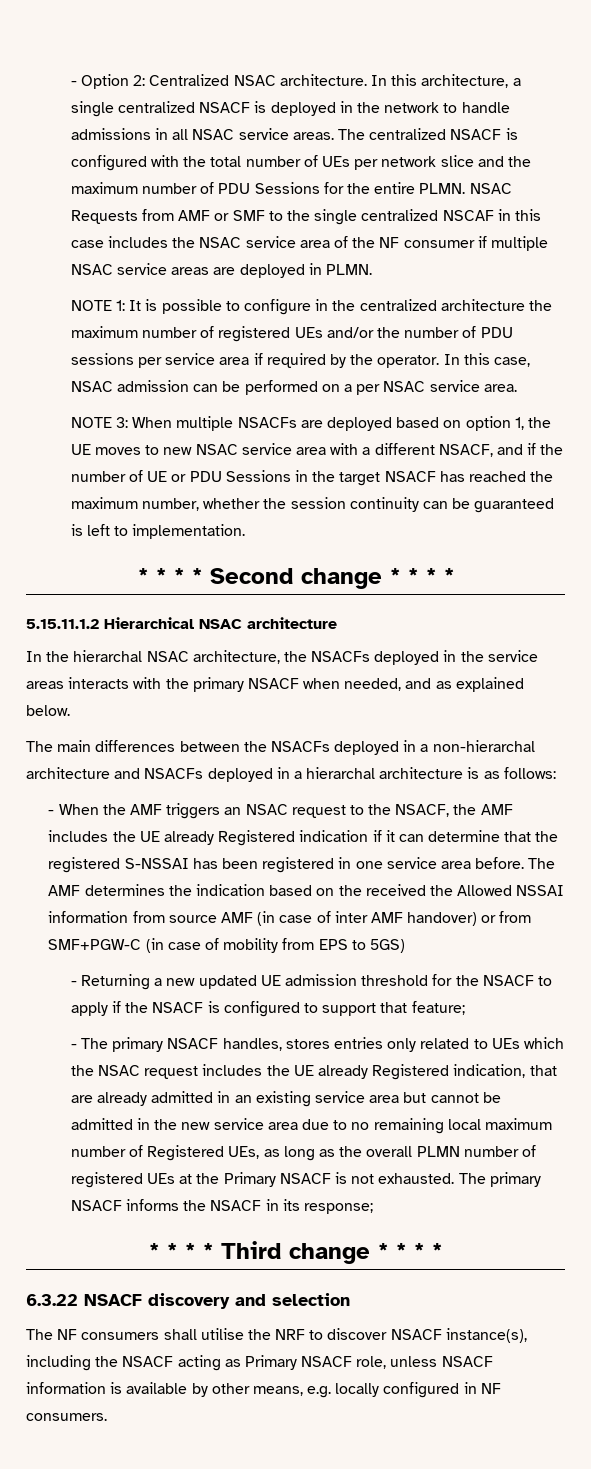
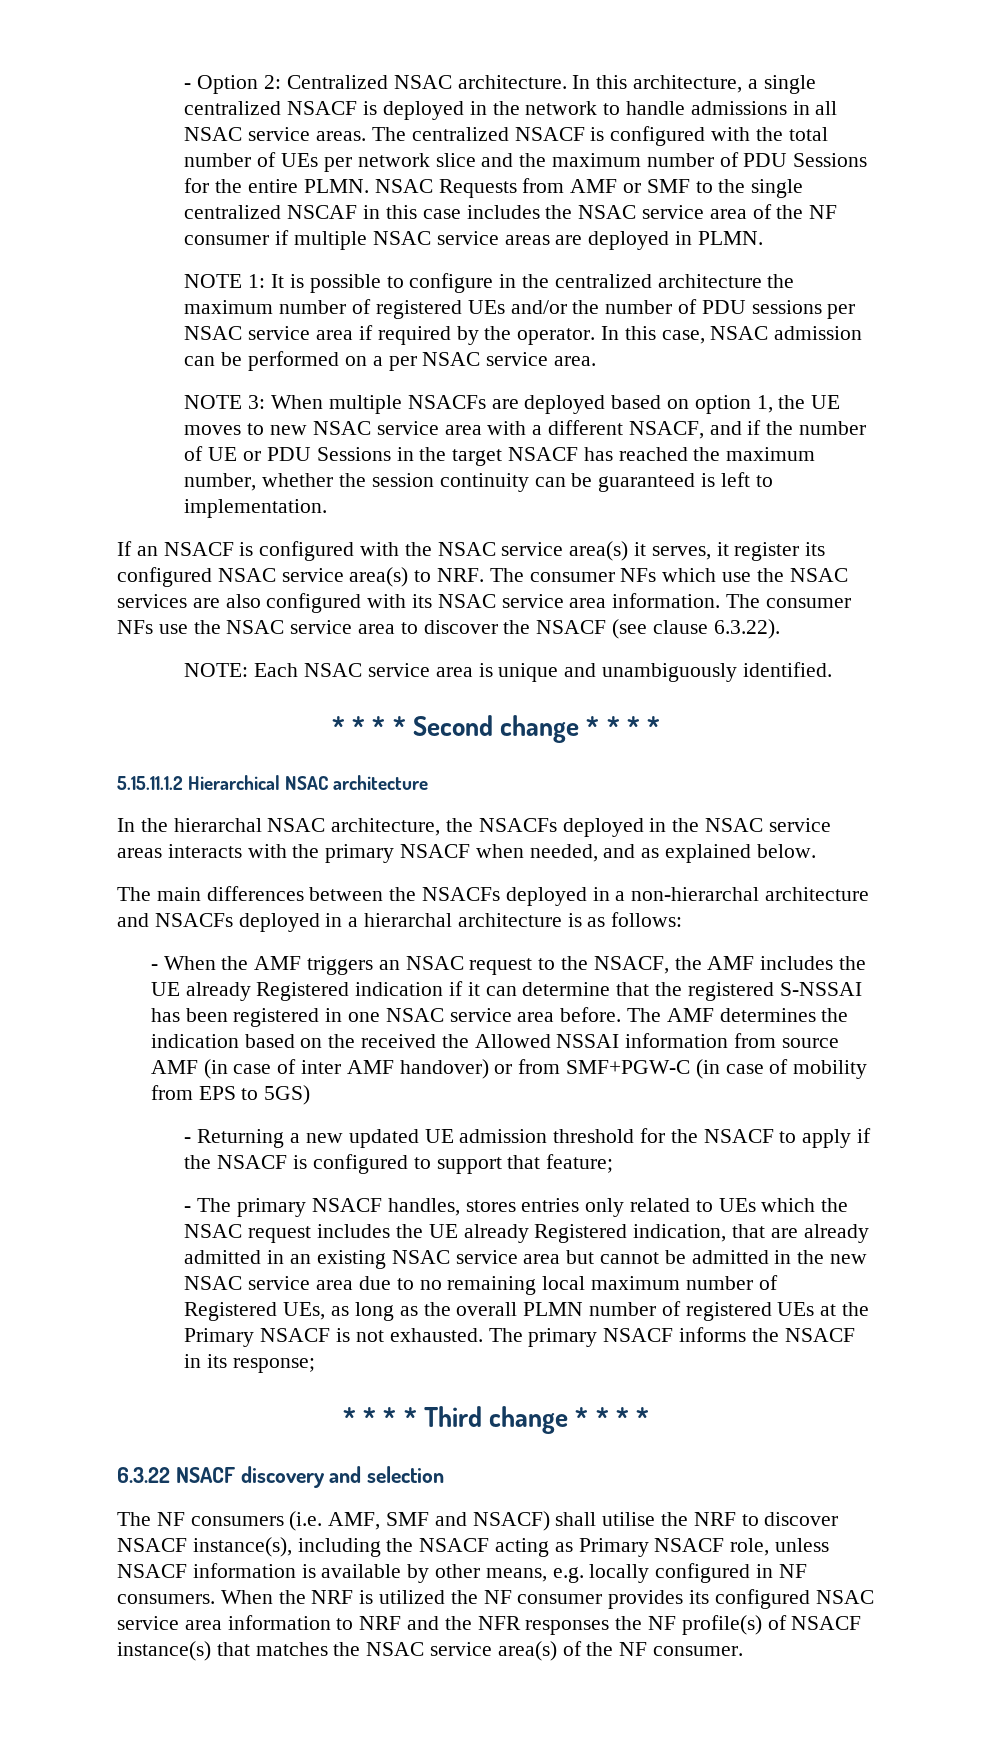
(163, 362) none -> [184,326,243,340] NSAC
(246, 531) none -> [117,541,826,561] [117,567,848,587] [117,593,851,613] [117,619,780,639] [184,662,832,682] // If an NSACF is configured with the NSAC service area(s) it serves, it register its configured NSAC service area(s) to NRF. The consumer NFs which use the NSAC services are also configured with its NSAC service area information. The consumer NFs use the NSAC service area to discover the NSACF (see clause 6.3.22). // NOTE: Each NSAC service area is unique and unambiguously identified.
(484, 656) none -> [705,818,764,832] NSAC
(383, 865) none -> [385,1008,444,1022] NSAC
(311, 1099) none -> [391,1250,450,1264] NSAC
(211, 1126) none -> [184,1276,243,1290] NSAC
(160, 1336) none -> [289,1511,550,1531] (i.e. AMF, SMF and NSACF)
(107, 1417) none -> [220,1589,874,1609] [117,1615,862,1635] [117,1641,744,1661] When the NRF is utilized the NF consumer provides its configured NSAC service area information to NRF and the NFR responses the NF profile(s) of NSACF instance(s) that matches the NSAC service area(s) of the NF consumer.

